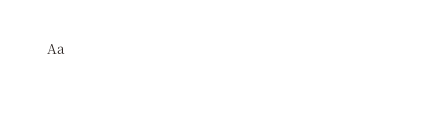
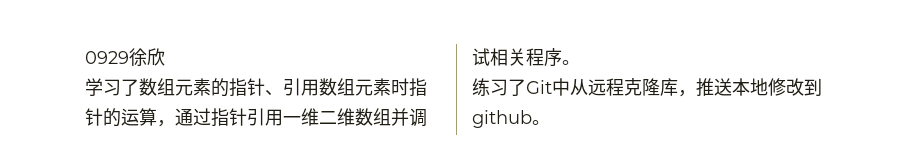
[47,44,65,54] Aa -> [85,48,165,67] [85,78,427,97] [85,108,427,127] [472,48,580,67] [472,78,822,97] [472,110,550,128] 0929徐欣 // 学习了数组元素的指针、引用数组元素时指针的运算，通过指针引用一维二维数组并调试相关程序。 // 练习了Git中从远程克隆库，推送本地修改到github。

